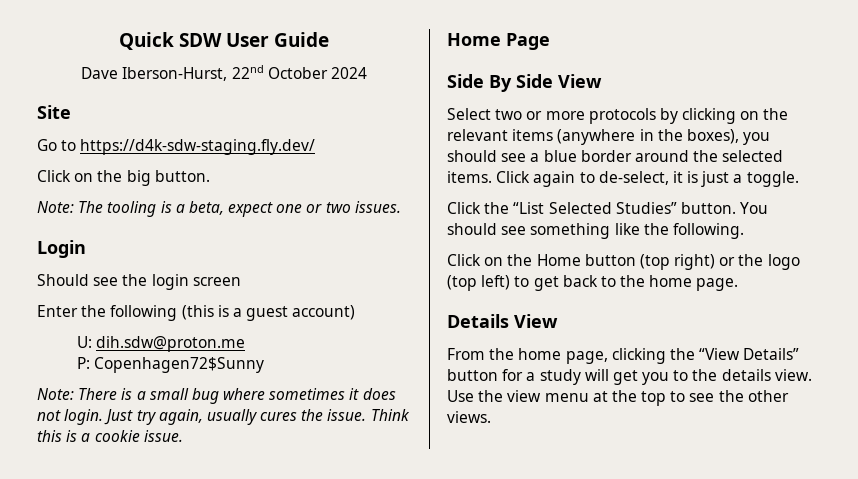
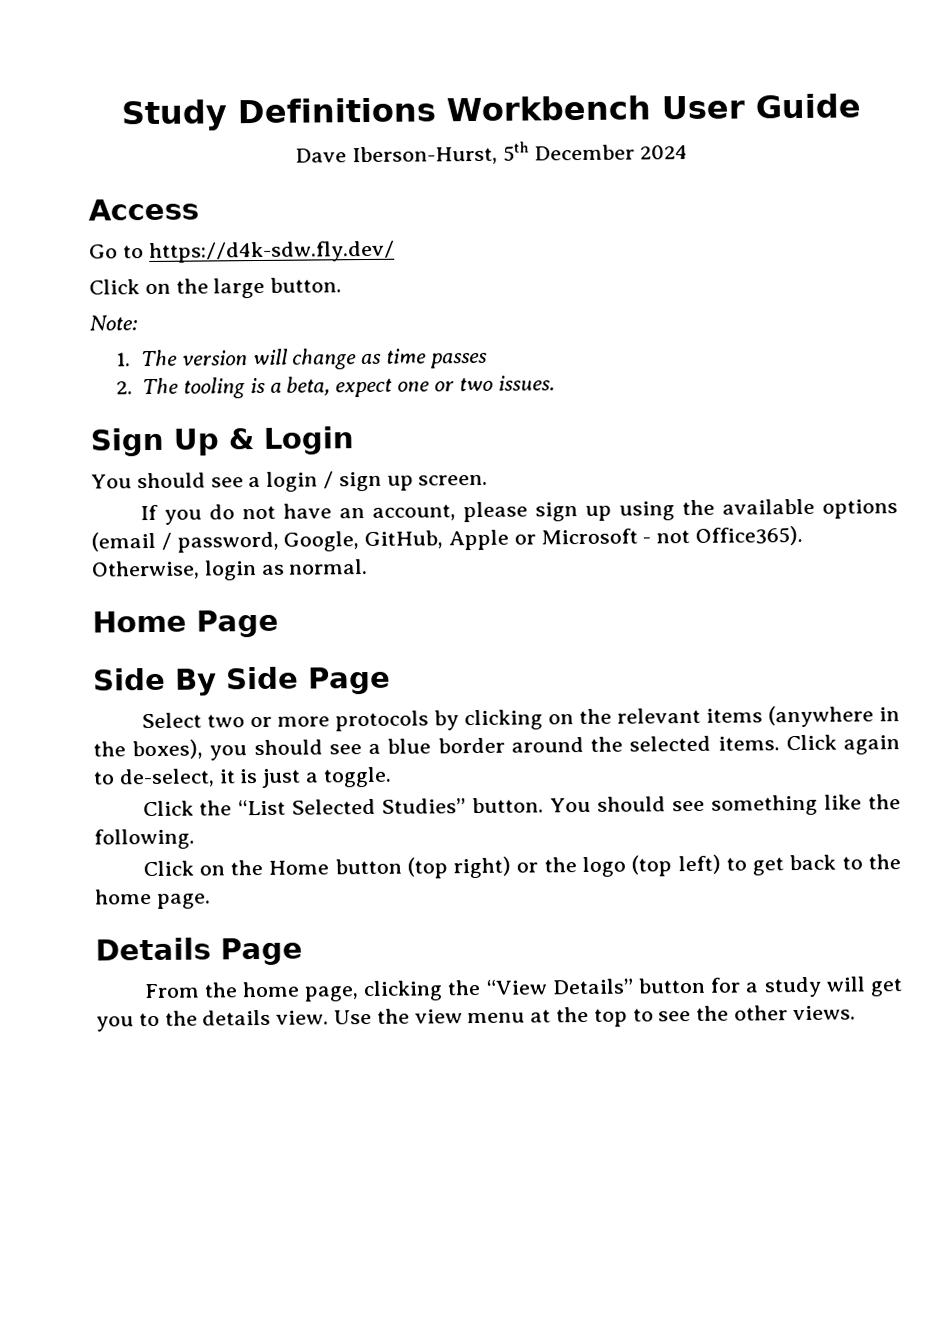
[118,32,222,50] Quick SDW -> [120,95,651,132] Study Definitions Workbench
[231,65,328,79] 22nd October -> [503,141,635,162] 5th December
[37,105,71,119] Site -> [88,198,199,221] Access
[80,139,316,155] [37,170,151,186] https://d4k-sdw-staging.fly.dev/ // Click on the big -> [148,240,395,264] [89,277,266,299] https://d4k-sdw.fly.dev/ // Click on the large
(74, 207) none -> [115,348,488,370] [115,381,133,395] // 1. The version will change as time passes // 2.
[37,240,86,258] [37,274,241,290] [37,305,356,321] [76,336,246,352] [76,357,265,373] [37,388,396,404] [37,409,410,425] [37,430,183,442] Login // Should see the login screen // Enter the following (this is a guest account) // U: dih.sdw@proton.me // P: Copenhagen72$Sunny // Note: There is a small bug where sometimes it does not login. Just try again, usually cures the issue. Think this is a cookie issue. -> [90,426,355,457] [91,471,489,492] [139,498,899,525] [91,525,804,553] [92,558,369,581] Sign Up & Login // You should see a login / sign up screen. // If you do not have an account, please sign up using the available options (email / password, Google, GitHub, Apple or Microsoft - not Office365). Otherwise, login as normal.
[558,74,602,88] View -> [307,666,391,695] Page
[514,314,558,328] View -> [220,937,303,966] Page

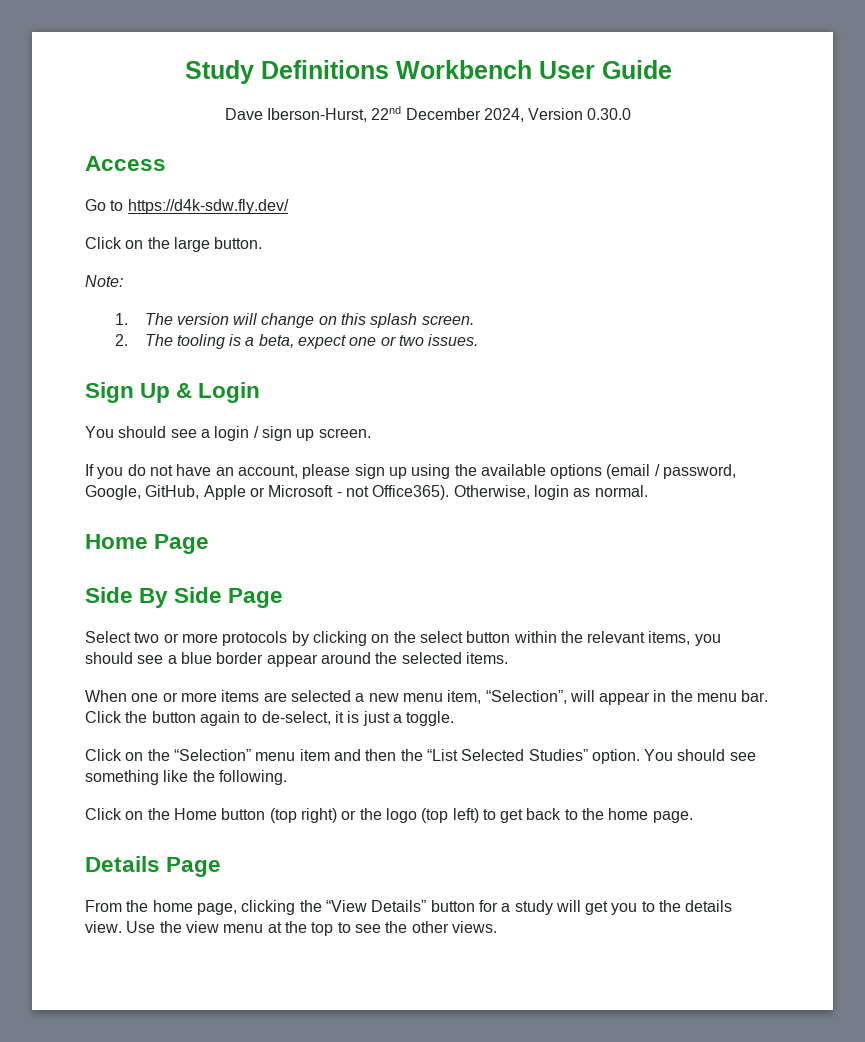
[503,141,688,162] 5th December 2024 -> [371,106,632,122] 22nd December 2024, Version 0.30.0
[361,348,488,369] as time passes -> [318,313,474,328] on this splash screen.
[616,705,900,728] [93,739,204,760] relevant items (anywhere in the boxes), -> [419,631,691,645] select button within the relevant items,
(505, 745) none -> [266,654,318,667] appear
[785,734,837,751] Click -> [85,690,769,705] [85,711,196,723] // When one or more items are selected a new menu item, “Selection”, will appear in the menu bar. Click the button
(194, 808) none -> [125,749,397,761] on the “Selection” menu item and then
[472,797,545,814] button. -> [591,749,640,764] option.

